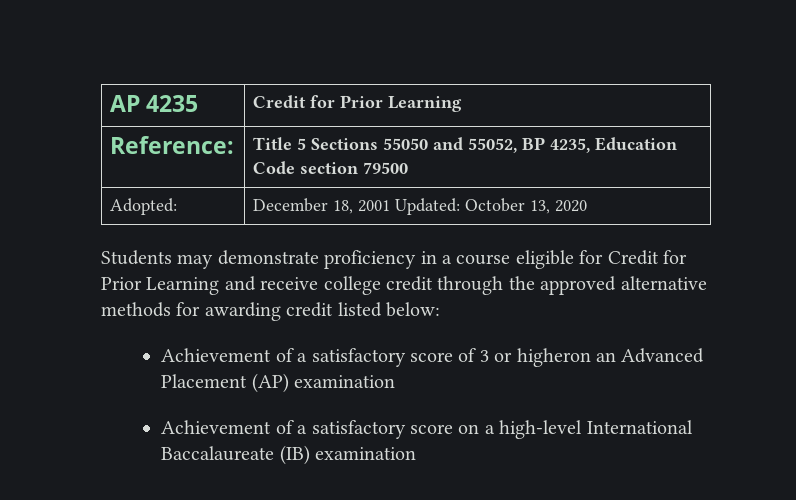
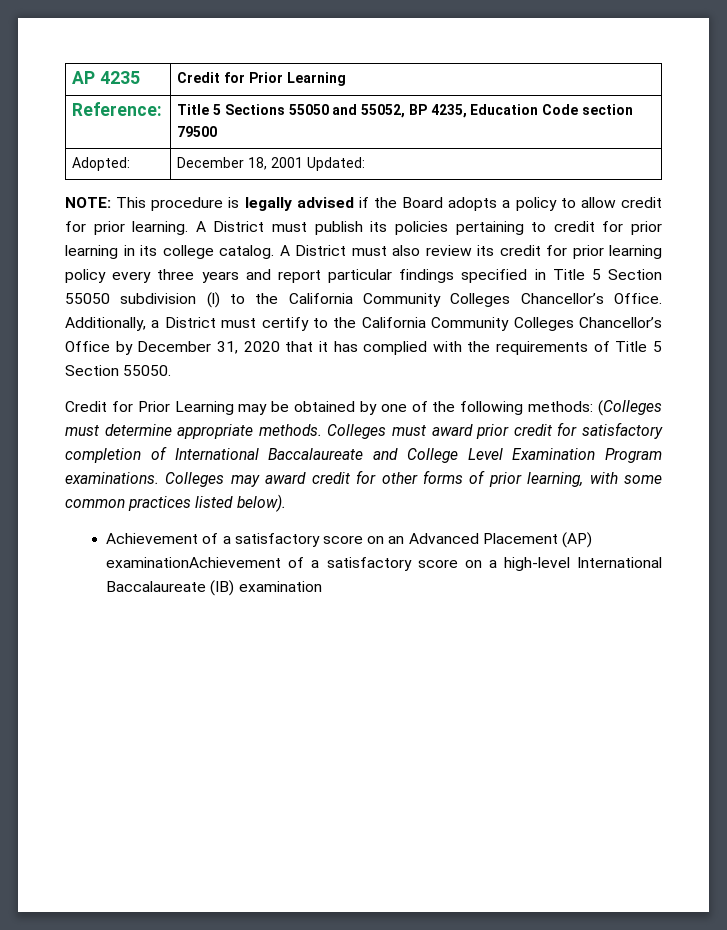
[465,198,588,214] [101,250,687,269] [101,276,707,295] [101,302,440,321] [161,348,591,367] October 13, 2020 // Students may demonstrate proficiency in a course eligible for Credit for Prior Learning and receive college credit through the approved alternative methods for awarding credit listed below: // Achievement of a satisfactory score of 3 or higheron -> [65,197,663,211] [65,221,663,235] [65,245,662,259] [65,269,662,283] [65,292,663,308] [65,317,662,331] [65,341,662,355] [65,365,172,376] [65,400,663,416] [65,422,664,439] [65,446,662,463] [65,470,662,487] [65,494,286,512] [106,533,385,547] // NOTE: This procedure is legally advised if the Board adopts a policy to allow credit for prior learning. A District must publish its policies pertaining to credit for prior learning in its college catalog. A District must also review its credit for prior learning policy every three years and report particular findings specified in Title 5 Section 55050 subdivision (l) to the California Community Colleges Chancellor’s Office. Additionally, a District must certify to the California Community Colleges Chancellor’s Office by December 31, 2020 that it has complied with the requirements of Title 5 Section 55050. // Credit for Prior Learning may be obtained by one of the following methods: (Colleges must determine appropriate methods. Colleges must award prior credit for satisfactory completion of International Baccalaureate and College Level Examination Program examinations. Colleges may award credit for other forms of prior learning, with some common practices listed below). // Achievement of a satisfactory score on
[294,375,396,388] [161,420,272,434] examination // Achievement -> [106,557,282,568] examinationAchievement

